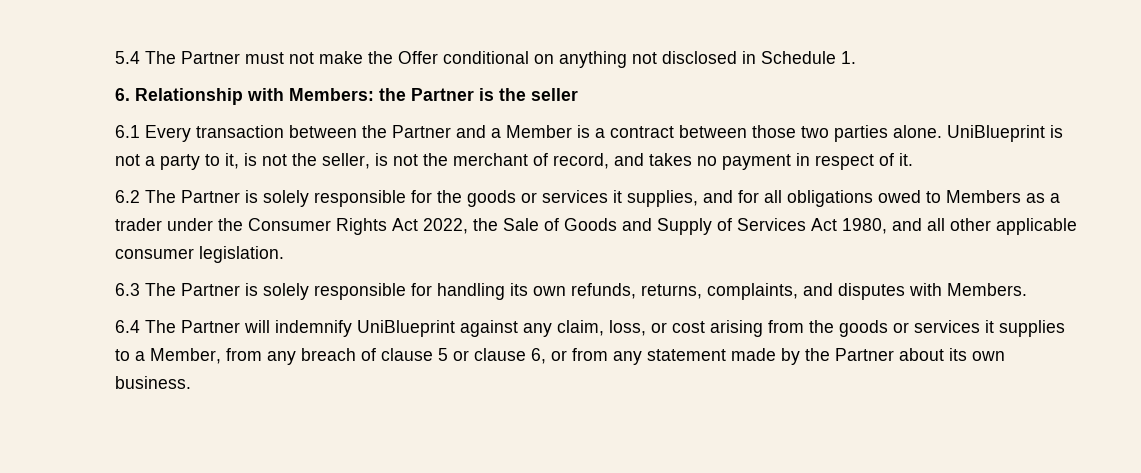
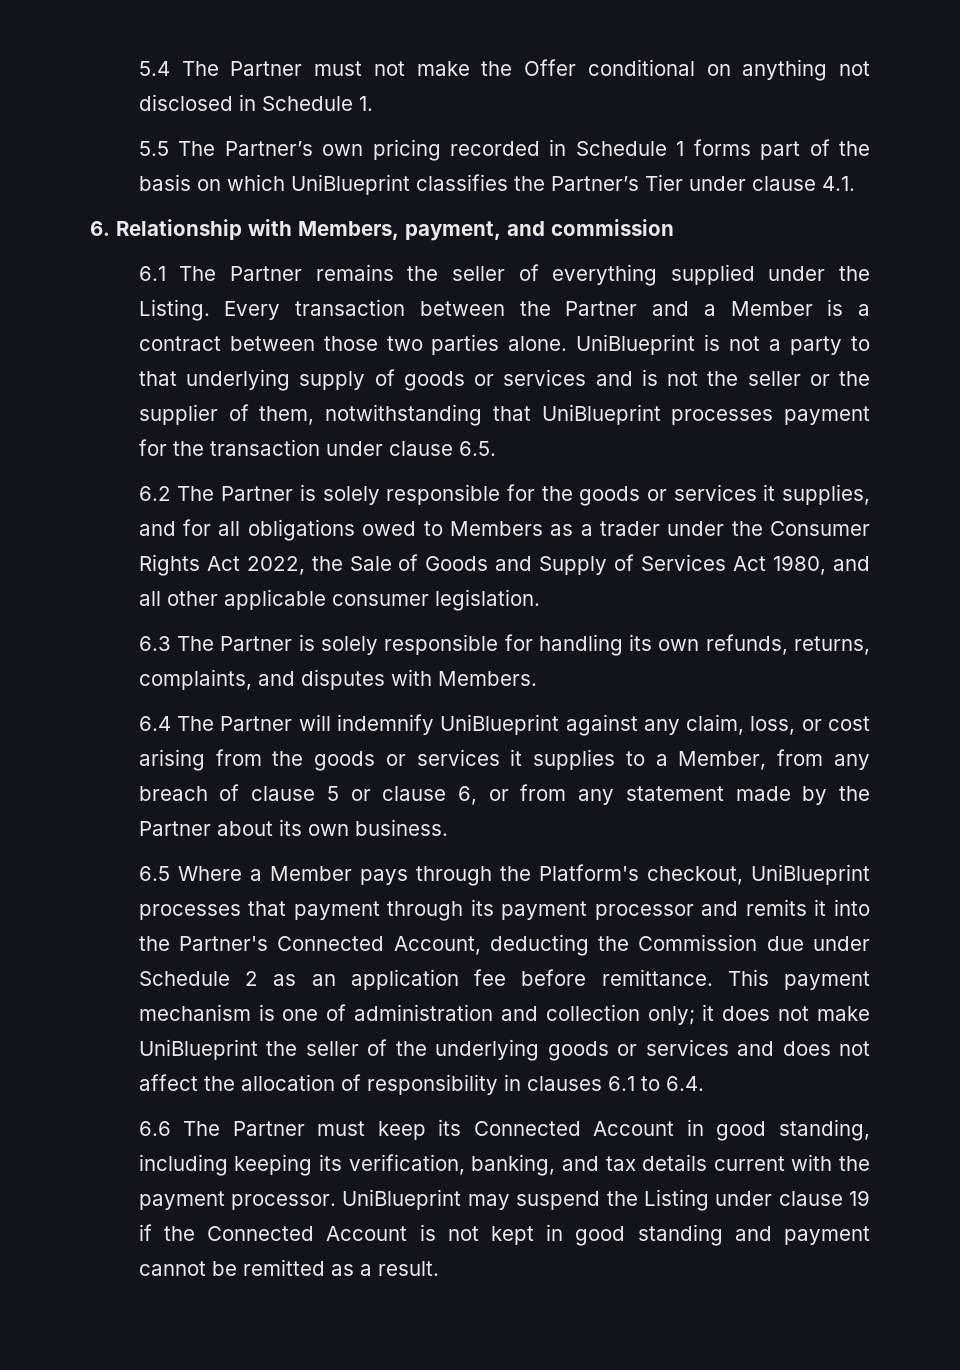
[114,88,578,105] [114,125,140,138] 6. Relationship with Members: the Partner is the seller // 6.1 -> [138,139,871,161] [138,174,855,195] [90,219,674,241] [138,264,870,286] [138,299,210,321] 5.5 The Partner’s own pricing recorded in Schedule 1 forms part of the basis on which UniBlueprint classifies the Partner’s Tier under clause 4.1. // 6. Relationship with Members, payment, and commission // 6.1 The Partner remains the seller of everything supplied under the Listing.
[224,153,913,170] it, is not the seller, is not the merchant of record, and takes no payment in respect of it. -> [138,369,870,391] [138,404,870,426] [138,439,496,456] that underlying supply of goods or services and is not the seller or the supplier of them, notwithstanding that UniBlueprint processes payment for the transaction under clause 6.5.
(191, 382) none -> [138,864,870,886] [138,899,870,921] [138,934,870,956] [138,969,870,990] [138,1004,870,1025] [138,1039,870,1061] [138,1074,704,1095] [138,1119,870,1141] [138,1154,871,1176] [138,1189,871,1211] [138,1224,870,1246] [138,1259,439,1276] // 6.5 Where a Member pays through the Platform's checkout, UniBlueprint processes that payment through its payment processor and remits it into the Partner's Connected Account, deducting the Commission due under Schedule 2 as an application fee before remittance. This payment mechanism is one of administration and collection only; it does not make UniBlueprint the seller of the underlying goods or services and does not affect the allocation of responsibility in clauses 6.1 to 6.4. // 6.6 The Partner must keep its Connected Account in good standing, including keeping its verification, banking, and tax details current with the payment processor. UniBlueprint may suspend the Listing under clause 19 if the Connected Account is not kept in good standing and payment cannot be remitted as a result.

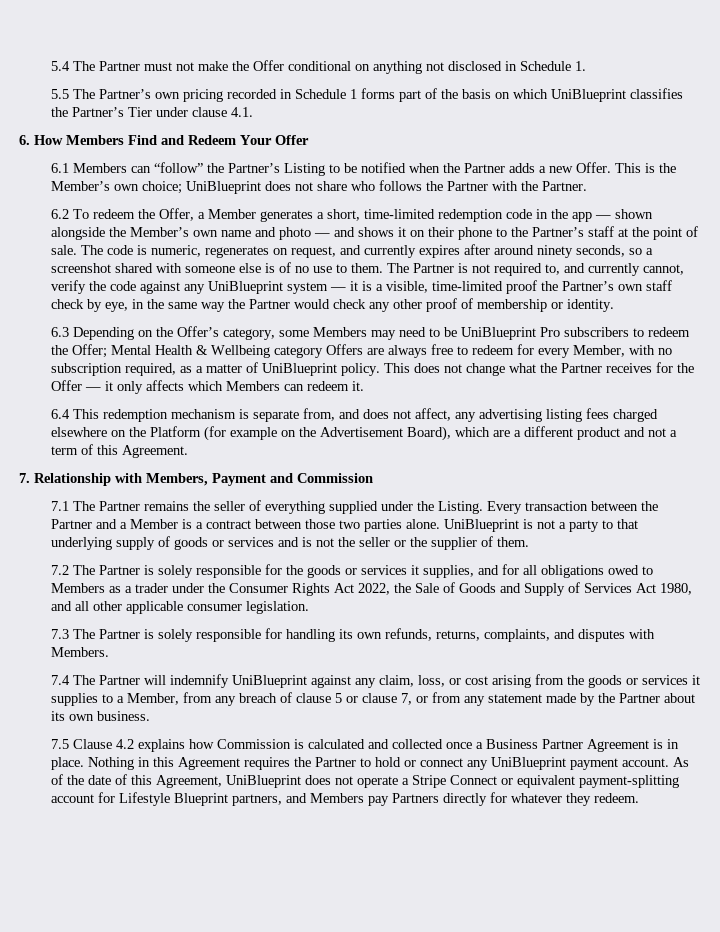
[116,219,674,241] [138,266,166,281] Relationship with Members, payment, and commission // 6.1 -> [34,135,309,145] [50,162,676,176] [50,180,587,194] [50,208,653,222] [50,226,698,240] [50,244,653,258] [50,262,684,276] [50,280,672,294] [50,298,614,312] [50,326,690,340] [50,344,672,358] [50,362,694,376] [50,380,364,394] [50,408,658,422] [50,426,677,441] [50,444,188,458] [19,473,373,486] [50,501,69,511] How Members Find and Redeem Your Offer // 6.1 Members can “follow” the Partner’s Listing to be notified when the Partner adds a new Offer. This is the Member’s own choice; UniBlueprint does not share who follows the Partner with the Partner. // 6.2 To redeem the Offer, a Member generates a short, time-limited redemption code in the app — shown alongside the Member’s own name and photo — and shows it on their phone to the Partner’s staff at the point of sale. The code is numeric, regenerates on request, and currently expires after around ninety seconds, so a screenshot shared with someone else is of no use to them. The Partner is not required to, and currently cannot, verify the code against any UniBlueprint system — it is a visible, time-limited proof the Partner’s own staff check by eye, in the same way the Partner would check any other proof of membership or identity. // 6.3 Depending on the Offer’s category, some Members may need to be UniBlueprint Pro subscribers to redeem the Offer; Mental Health & Wellbeing category Offers are always free to redeem for every Member, with no subscription required, as a matter of UniBlueprint policy. This does not change what the Partner receives for the Offer — it only affects which Members can redeem it. // 6.4 This redemption mechanism is separate from, and does not affect, any advertising listing fees charged elsewhere on the Platform (for example on the Advertisement Board), which are a different product and not a term of this Agreement. // 7. Relationship with Members, Payment and Commission // 7.1
[259,404,870,426] [138,439,496,456] [138,486,171,501] them, notwithstanding that UniBlueprint processes payment for the transaction under clause 6.5. // 6.2 -> [496,537,529,547] [50,565,69,575] them. // 7.2
[138,636,171,651] 6.3 -> [50,629,69,639] 7.3
[138,716,171,731] 6.4 -> [50,675,70,685] 7.4
[458,786,478,805] 6, -> [400,693,412,705] 7,
[138,864,870,886] [138,899,870,921] [138,934,870,956] [138,969,870,990] [138,1004,870,1025] [138,1039,870,1061] [138,1074,704,1095] [138,1119,870,1141] [138,1154,871,1176] [138,1189,871,1211] [138,1224,870,1246] [138,1259,439,1276] 6.5 Where a Member pays through the Platform's checkout, UniBlueprint processes that payment through its payment processor and remits it into the Partner's Connected Account, deducting the Commission due under Schedule 2 as an application fee before remittance. This payment mechanism is one of administration and collection only; it does not make UniBlueprint the seller of the underlying goods or services and does not affect the allocation of responsibility in clauses 6.1 to 6.4. // 6.6 The Partner must keep its Connected Account in good standing, including keeping its verification, banking, and tax details current with the payment processor. UniBlueprint may suspend the Listing under clause 19 if the Connected Account is not kept in good standing and payment cannot be remitted as a result. -> [50,739,679,752] [50,757,689,770] [50,774,679,788] [50,792,639,806] 7.5 Clause 4.2 explains how Commission is calculated and collected once a Business Partner Agreement is in place. Nothing in this Agreement requires the Partner to hold or connect any UniBlueprint payment account. As of the date of this Agreement, UniBlueprint does not operate a Stripe Connect or equivalent payment-splitting account for Lifestyle Blueprint partners, and Members pay Partners directly for whatever they redeem.

